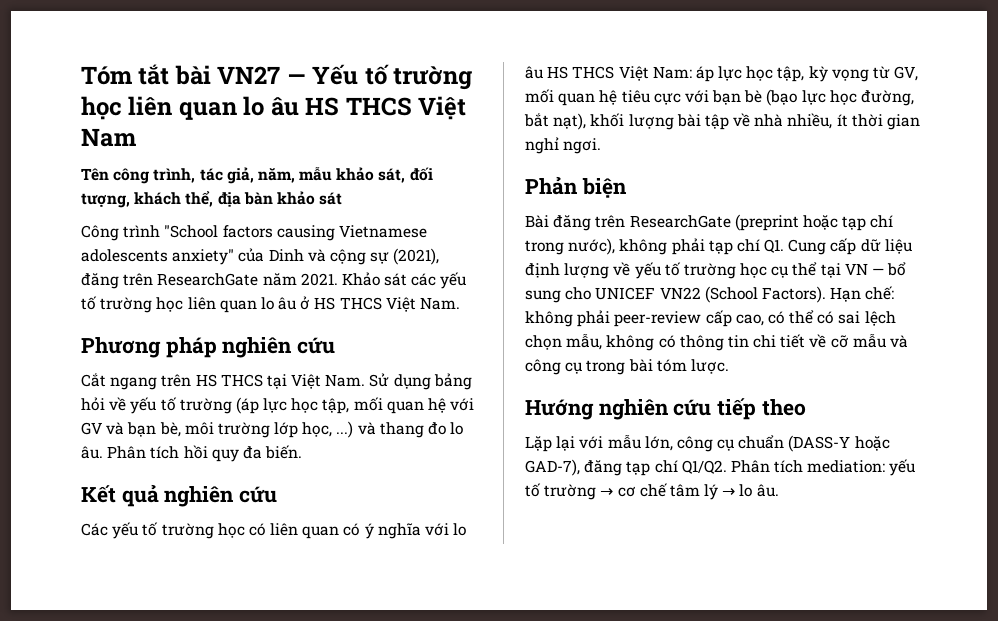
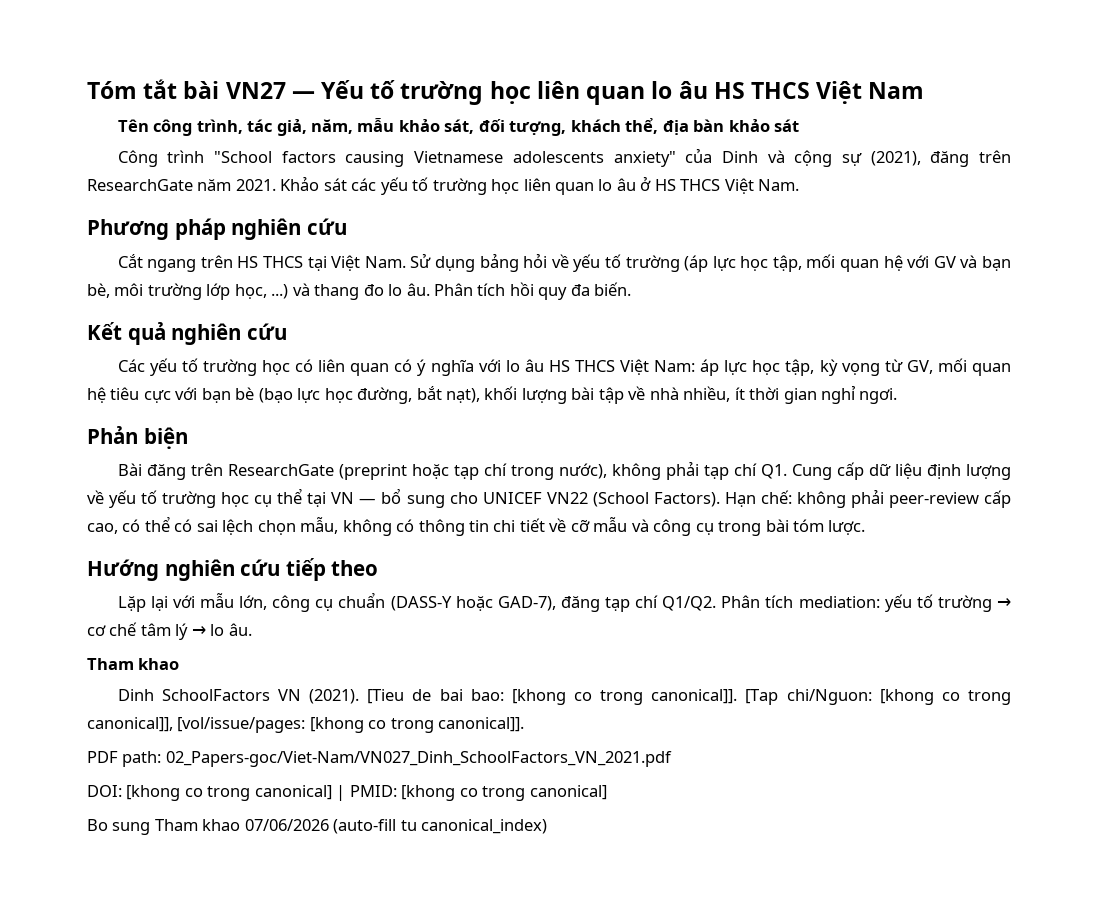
(779, 490) none -> [87,658,180,670] [117,689,1011,705] [87,717,525,733] [87,751,672,767] [87,785,607,801] [87,819,548,835] // Tham khao // Dinh SchoolFactors VN (2021). [Tieu de bai bao: [khong co trong canonical]]. [Tap chi/Nguon: [khong co trong canonical]], [vol/issue/pages: [khong co trong canonical]]. // PDF path: 02_Papers-goc/Viet-Nam/VN027_Dinh_SchoolFactors_VN_2021.pdf // DOI: [khong co trong canonical] | PMID: [khong co trong canonical] // Bo sung Tham khao 07/06/2026 (auto-fill tu canonical_index)

